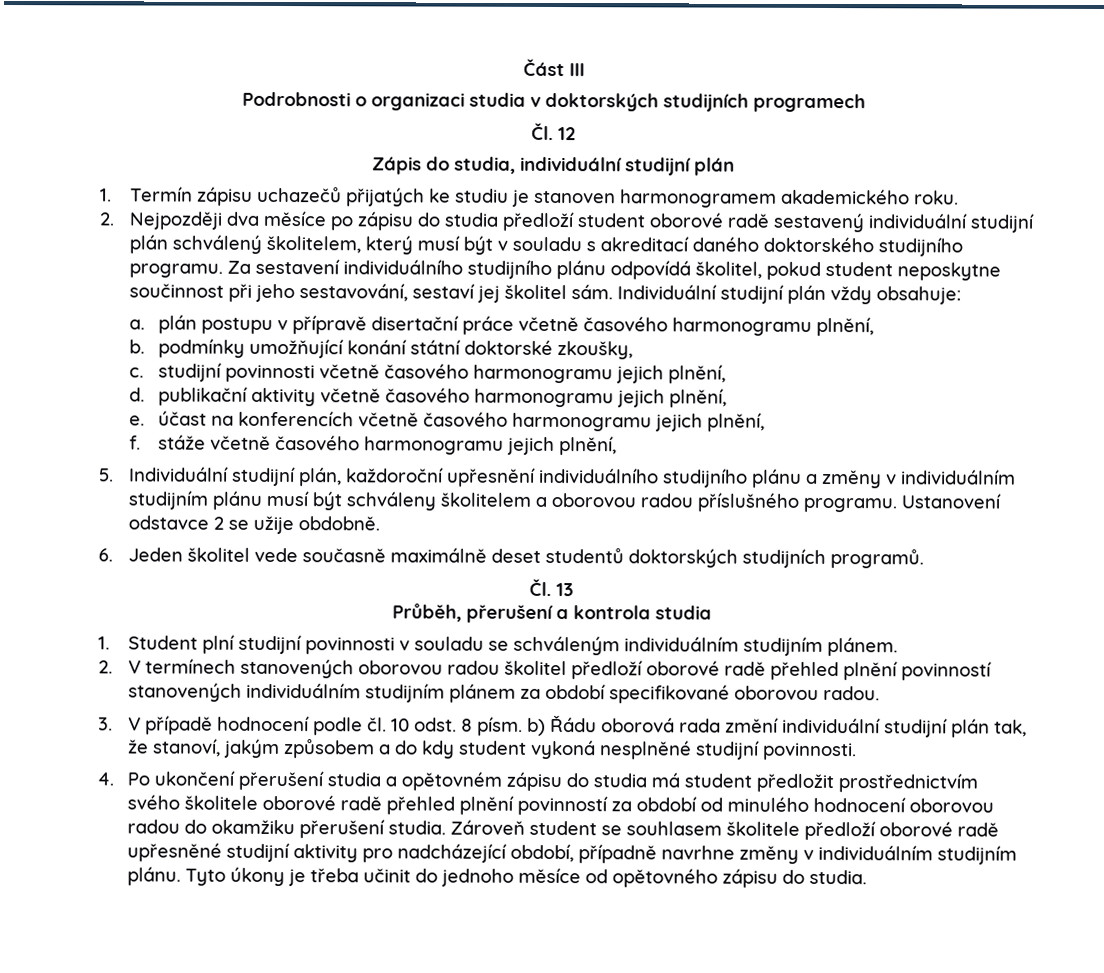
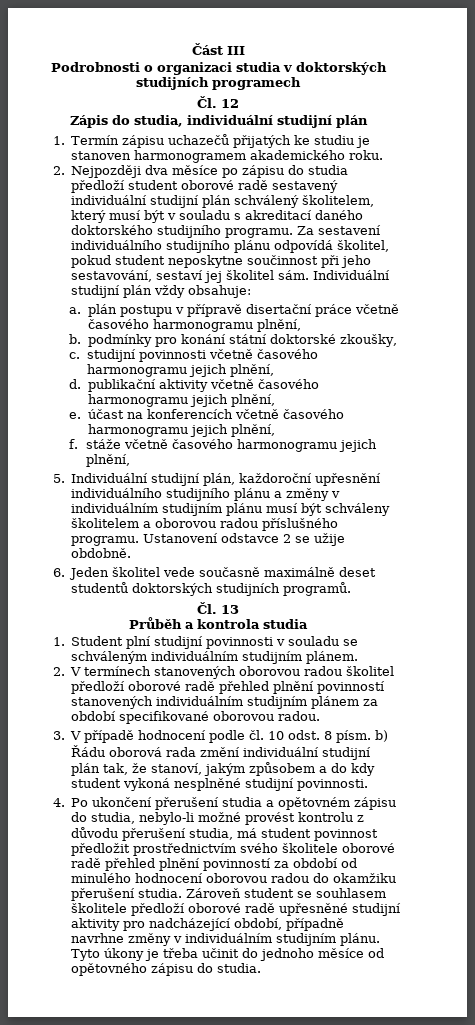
[249,338,345,359] umožňující -> [154,337,177,347] pro
[391,603,553,624] Průběh, přerušení -> [129,617,182,629] Průběh
[592,773,647,788] studia -> [90,812,364,825] [70,827,233,841] studia, nebylo-li možné provést kontrolu z důvodu přerušení studia,
(752, 780) none -> [313,829,378,841] povinnost

